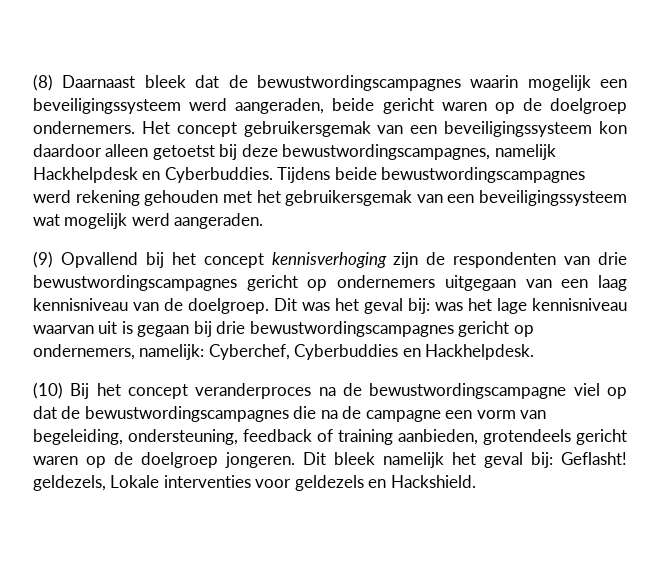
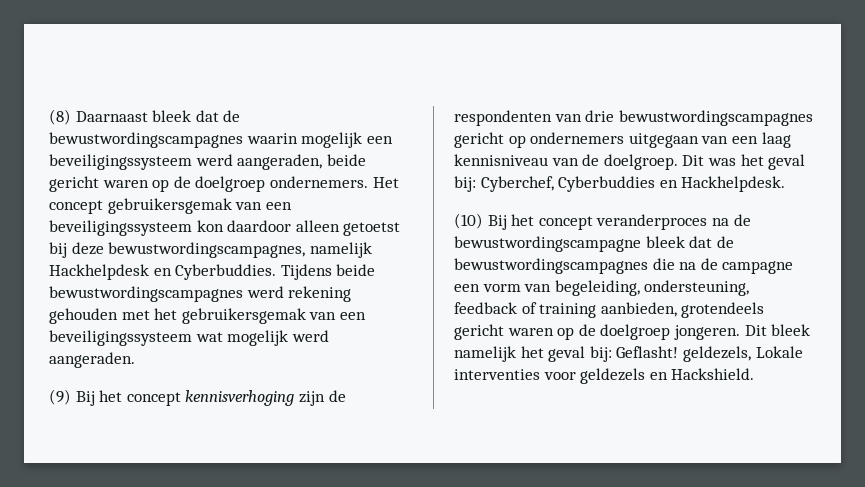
[60,252,164,268] Opvallend bij -> [75,391,95,406] Bij
[435,298,627,314] [33,321,534,337] [33,344,205,360] was het lage kennisniveau waarvan uit is gegaan bij drie bewustwordingscampagnes gericht op ondernemers, namelijk: -> (476, 184) none
[573,383,627,399] viel op -> [645,236,685,248] bleek

